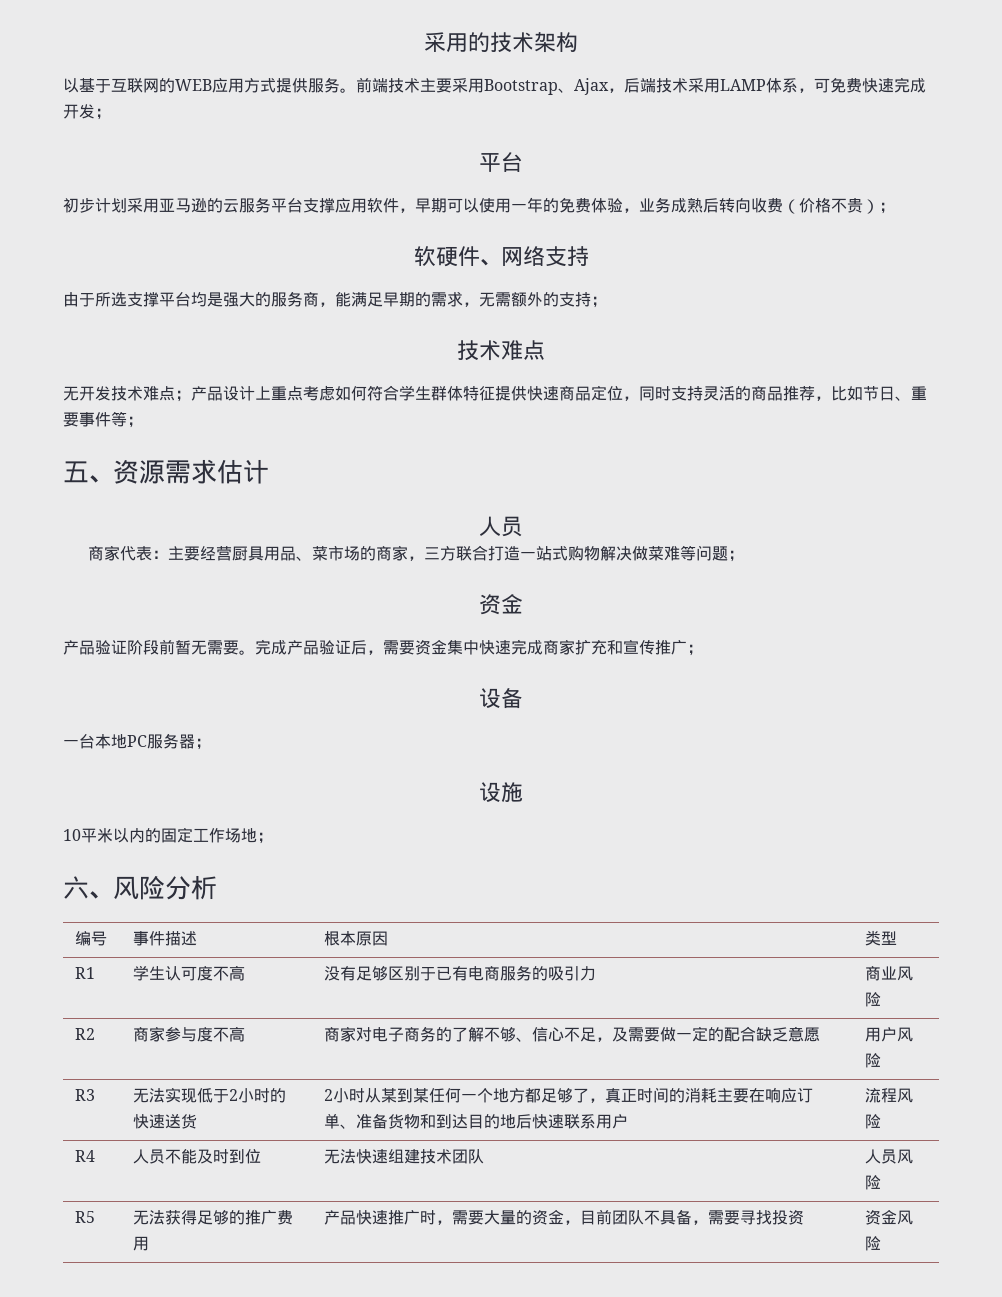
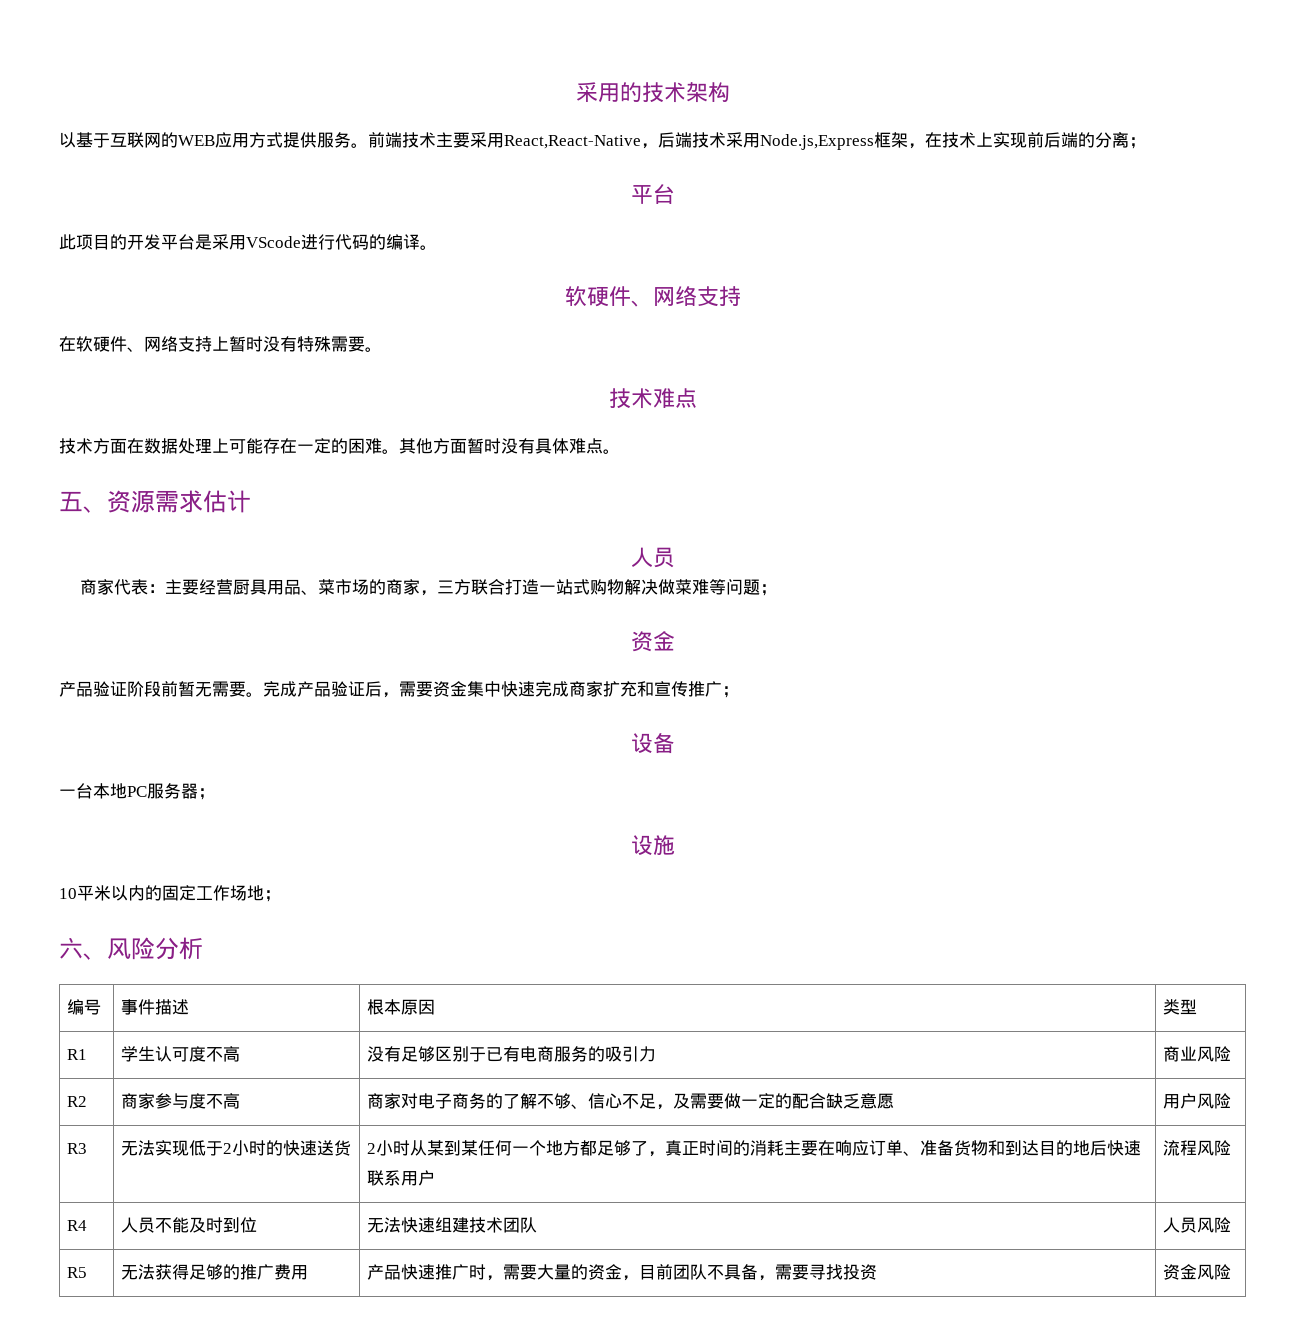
[484,78,609,95] Bootstrap、Ajax -> [504,135,641,149] React,React-Native
[720,77,926,93] [63,104,111,120] [479,152,523,172] [63,197,895,214] [413,246,589,267] [63,291,607,308] [457,340,545,361] [63,385,927,402] [63,411,143,428] LAMP体系，可免费快速完成开发； // 平台 // 初步计划采用亚马逊的云服务平台支撑应用软件，早期可以使用一年的免费体验，业务成熟后转向收费（价格不贵）； // 软硬件、网络支持 // 由于所选支撑平台均是强大的服务商，能满足早期的需求，无需额外的支持； // 技术难点 // 无开发技术难点；产品设计上重点考虑如何符合学生群体特征提供快速商品定位，同时支持灵活的商品推荐，比如节日、重要事件等； -> [760,132,1146,150] [630,184,675,204] [59,234,437,250] [564,286,741,307] [59,336,382,352] [608,388,697,409] [59,438,620,454] Node.js,Express框架，在技术上实现前后端的分离； // 平台 // 此项目的开发平台是采用VScode进行代码的编译。 // 软硬件、网络支持 // 在软硬件、网络支持上暂时没有特殊需要。 // 技术难点 // 技术方面在数据处理上可能存在一定的困难。其他方面暂时没有具体难点。

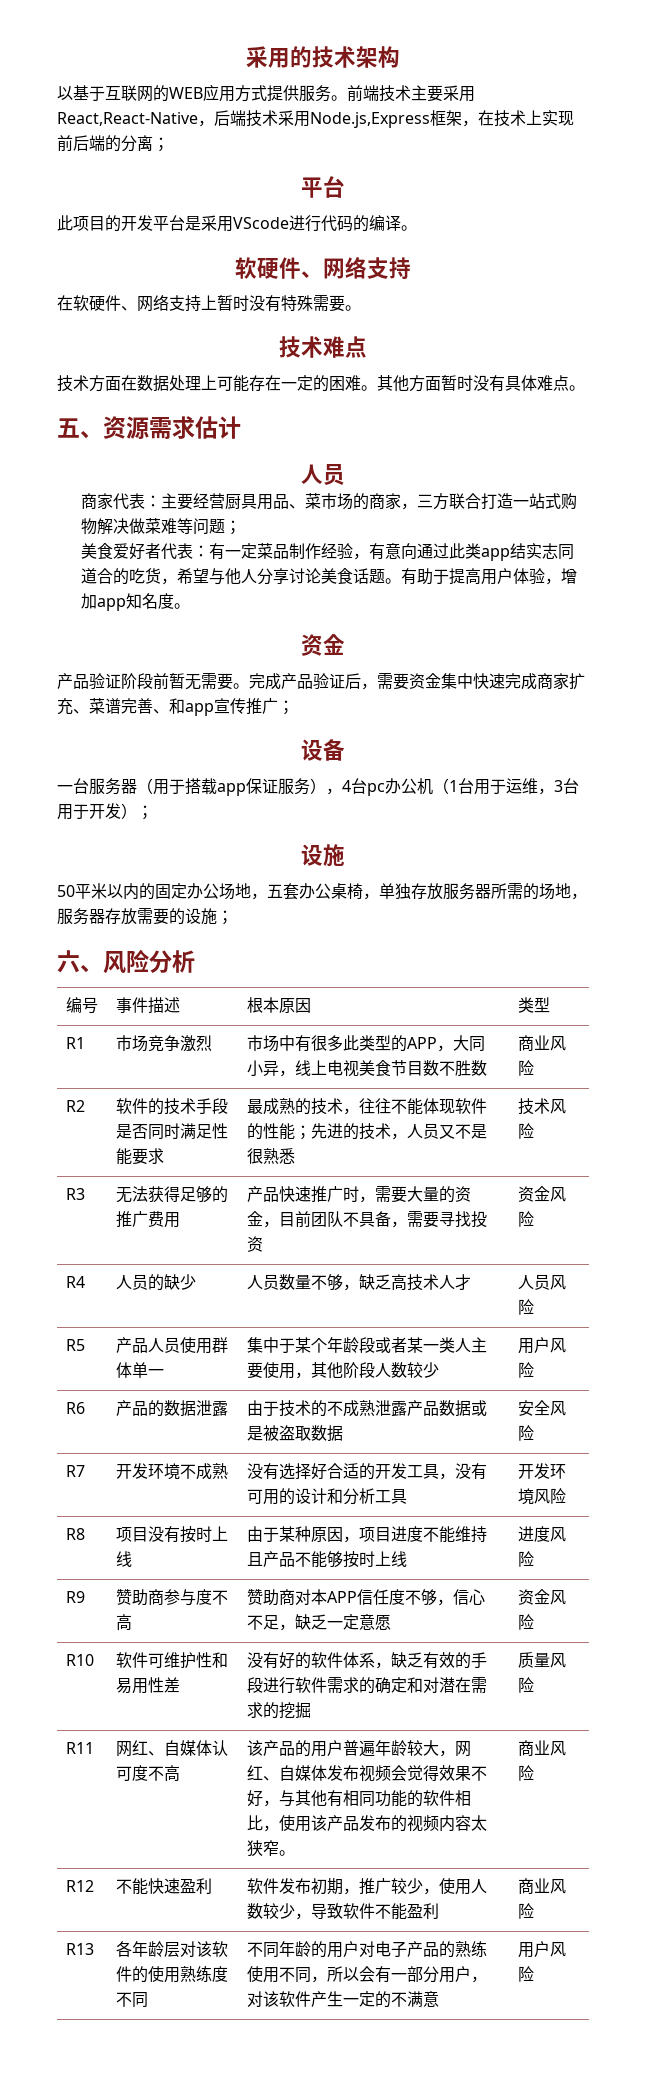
(778, 590) none -> [81,543,575,561] [81,568,578,585] [81,593,191,611] // 美食爱好者代表：有一定菜品制作经验，有意向通过此类app结实志同道合的吃货，希望与他人分享讨论美食话题。有助于提高用户体验，增加app知名度。
[637,681,654,697] 和 -> [73,698,214,716] 、菜谱完善、和app
[93,783,198,799] 本地PC服务器 -> [89,778,579,796] [57,803,137,820] 服务器（用于搭载app保证服务），4台pc办公机（1台用于运维，3台用于开发）
[59,888,77,899] 10 -> [57,885,75,897] 50
[196,885,264,901] 工作场地 -> [187,883,587,900] [57,908,217,925] 办公场地，五套办公桌椅，单独存放服务器所需的场地，服务器存放需要的设施
[121,1046,241,1062] [367,1046,657,1062] [1163,1046,1232,1062] [67,1096,88,1107] [121,1093,241,1109] [367,1093,895,1110] [1163,1093,1232,1109] [67,1143,88,1154] [121,1140,352,1156] [367,1140,1142,1157] [367,1170,436,1186] [1163,1140,1232,1156] [67,1220,88,1231] [121,1217,258,1233] [367,1217,538,1233] [1163,1217,1232,1233] [67,1267,88,1278] 学生认可度不高 | 没有足够区别于已有电商服务的吸引力 | 商业风险 // R2 | 商家参与度不高 | 商家对电子商务的了解不够、信心不足，及需要做一定的配合缺乏意愿 | 用户风险 // R3 | 无法实现低于2小时的快速送货 | 2小时从某到某任何一个地方都足够了，真正时间的消耗主要在响应订单、准备货物和到达目的地后快速联系用户 | 流程风险 // R4 | 人员不能及时到位 | 无法快速组建技术团队 | 人员风险 // R5 -> [116,1035,213,1052] [247,1035,486,1052] [247,1060,488,1077] [518,1035,567,1051] [518,1060,535,1076] [66,1100,86,1112] [116,1098,229,1115] [116,1123,229,1140] [116,1148,165,1165] [247,1098,488,1115] [247,1123,488,1140] [247,1148,296,1164] [518,1098,567,1115] [518,1123,535,1139] [66,1188,86,1200] 市场竞争激烈 | 市场中有很多此类型的APP，大同小异，线上电视美食节目数不胜数 | 商业风险 // R2 | 软件的技术手段是否同时满足性能要求 | 最成熟的技术，往往不能体现软件的性能；先进的技术，人员又不是很熟悉 | 技术风险 // R3
(1232, 1272) none -> [66,1276,86,1288] [116,1274,197,1291] [247,1274,472,1291] [518,1274,567,1290] [518,1299,535,1315] [66,1339,86,1351] [116,1337,229,1354] [116,1362,165,1378] [247,1337,488,1353] [247,1362,440,1379] [518,1337,567,1354] [518,1362,535,1378] [66,1402,86,1414] [116,1400,229,1417] [247,1400,488,1417] [247,1425,344,1442] [518,1400,567,1416] [518,1425,535,1441] [66,1465,86,1477] [116,1463,229,1480] [247,1463,488,1480] [247,1488,408,1505] [518,1463,567,1479] [518,1488,567,1505] [66,1528,86,1540] [116,1526,229,1543] [116,1551,133,1567] [247,1526,488,1543] [247,1551,408,1568] [518,1526,567,1542] [518,1551,535,1567] [66,1591,86,1603] [116,1589,229,1606] [116,1614,133,1631] [247,1589,486,1606] [247,1614,392,1631] [518,1589,567,1605] [518,1614,535,1630] [66,1654,95,1666] [116,1652,229,1669] [116,1677,181,1694] [247,1652,488,1669] [247,1677,488,1694] [247,1702,312,1719] [518,1652,567,1668] [518,1677,535,1693] [66,1742,95,1754] [116,1740,229,1757] [116,1765,181,1782] [247,1740,472,1757] [247,1765,488,1782] [247,1790,472,1807] [247,1815,488,1832] [247,1840,296,1857] [518,1740,567,1756] [518,1765,535,1781] [66,1880,95,1892] [116,1878,213,1895] [247,1878,488,1895] [247,1903,440,1920] [518,1878,567,1894] [518,1903,535,1919] [66,1943,95,1955] [116,1941,229,1957] [116,1966,229,1983] [116,1992,149,2008] [247,1941,488,1958] [247,1966,488,1983] [247,1991,440,2008] [518,1941,567,1958] [518,1966,535,1982] // R4 | 人员的缺少 | 人员数量不够，缺乏高技术人才 | 人员风险 // R5 | 产品人员使用群体单一 | 集中于某个年龄段或者某一类人主要使用，其他阶段人数较少 | 用户风险 // R6 | 产品的数据泄露 | 由于技术的不成熟泄露产品数据或是被盗取数据 | 安全风险 // R7 | 开发环境不成熟 | 没有选择好合适的开发工具，没有可用的设计和分析工具 | 开发环境风险 // R8 | 项目没有按时上线 | 由于某种原因，项目进度不能维持且产品不能够按时上线 | 进度风险 // R9 | 赞助商参与度不高 | 赞助商对本APP信任度不够，信心不足，缺乏一定意愿 | 资金风险 // R10 | 软件可维护性和易用性差 | 没有好的软件体系，缺乏有效的手段进行软件需求的确定和对潜在需求的挖掘 | 质量风险 // R11 | 网红、自媒体认可度不高 | 该产品的用户普遍年龄较大，网红、自媒体发布视频会觉得效果不好，与其他有相同功能的软件相比，使用该产品发布的视频内容太狭窄。 | 商业风险 // R12 | 不能快速盈利 | 软件发布初期，推广较少，使用人数较少，导致软件不能盈利 | 商业风险 // R13 | 各年龄层对该软件的使用熟练度不同 | 不同年龄的用户对电子产品的熟练使用不同，所以会有一部分用户，对该软件产生一定的不满意 | 用户风险

